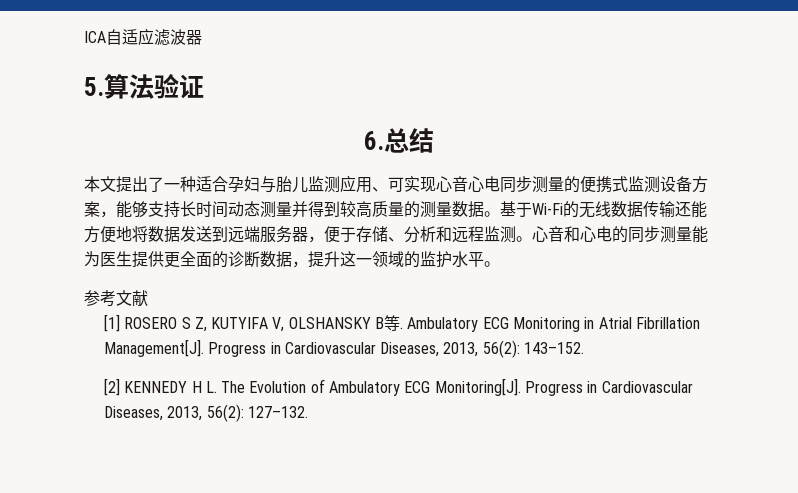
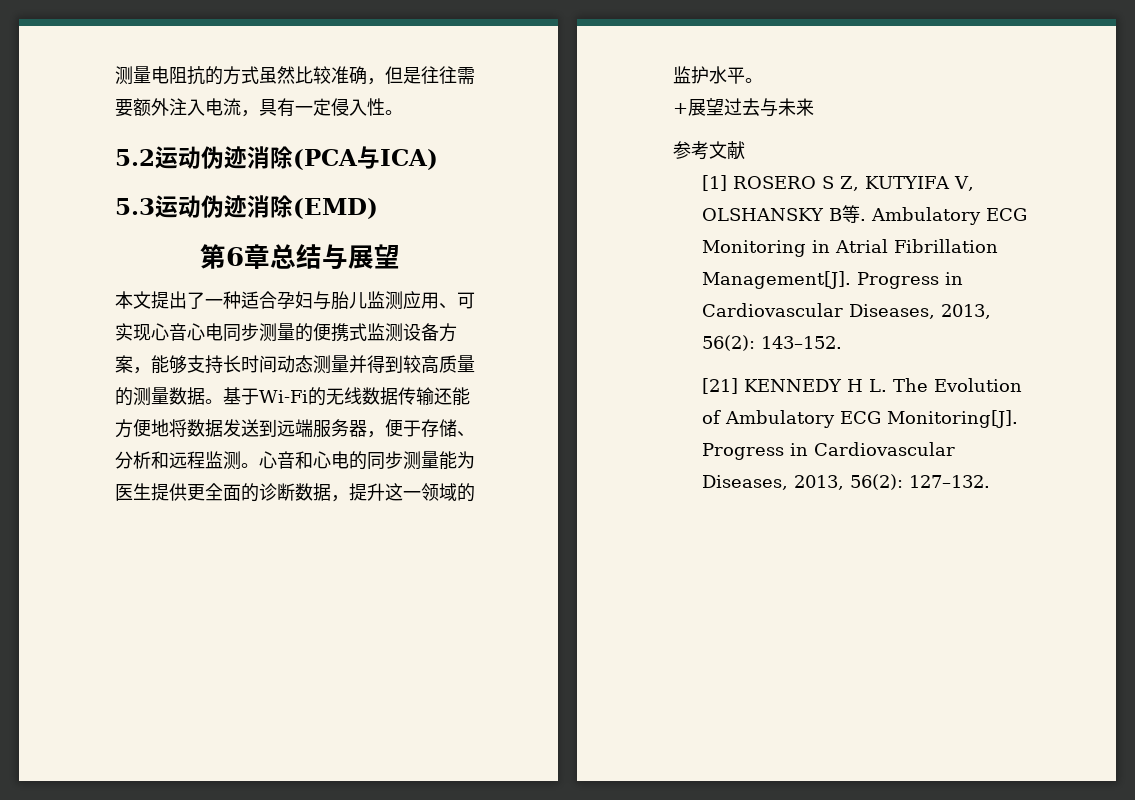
[84,28,202,46] [84,74,204,99] [364,131,384,150] ICA自适应滤波器 // 5.算法验证 // 6. -> [115,66,475,85] [115,98,403,117] [115,146,438,170] [115,195,378,219] [199,244,270,269] 测量电阻抗的方式虽然比较准确，但是往往需要额外注入电流，具有一定侵入性。 // 5.2运动伪迹消除(PCA与ICA) // 5.3运动伪迹消除(EMD) // 第6章
(434, 140) none -> [321,244,400,269] 与展望
(500, 264) none -> [673,98,814,117] // +展望过去与未来
[103,378,120,396] [2] -> [701,378,738,394] [21]

